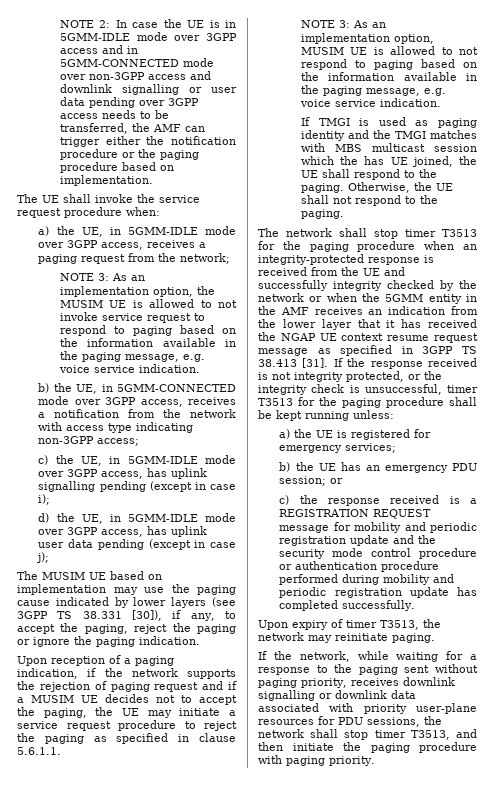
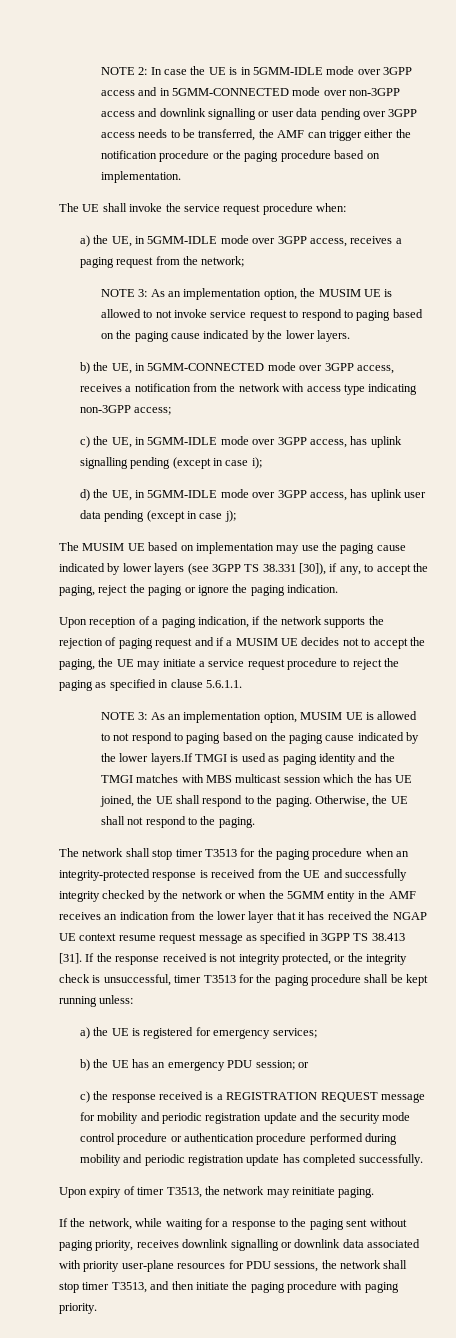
[87,338,236,347] [59,351,205,362] [58,364,200,373] information available in the paging message, e.g. voice service indication. -> [134,330,350,342] paging cause indicated by the lower layers.
[328,72,477,81] [300,85,446,96] [299,98,441,107] [300,117,310,126] information available in the paging message, e.g. voice service indication. // If -> [288,732,420,744] [100,753,193,765] paging cause indicated by the lower layers.If

